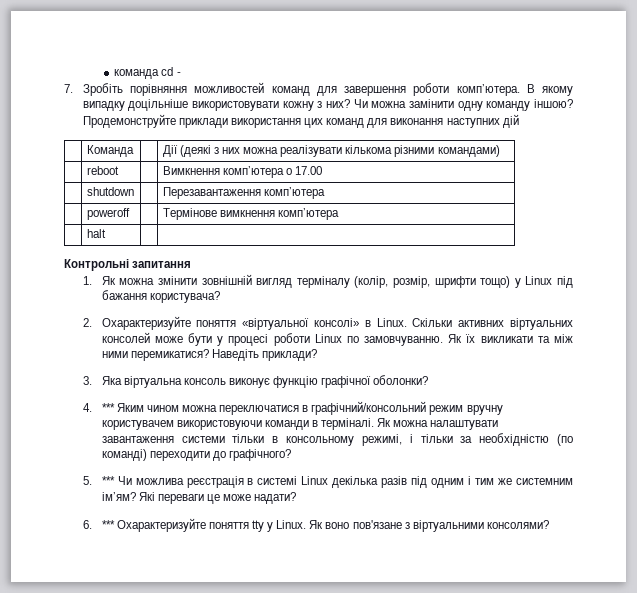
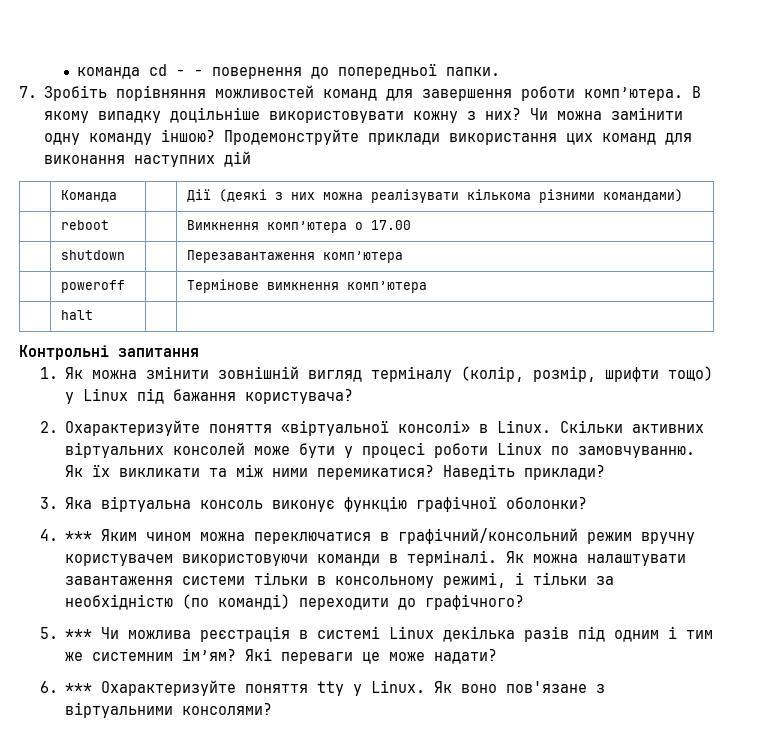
(181, 74) none -> [193,63,500,79] - повернення до попередньої папки.

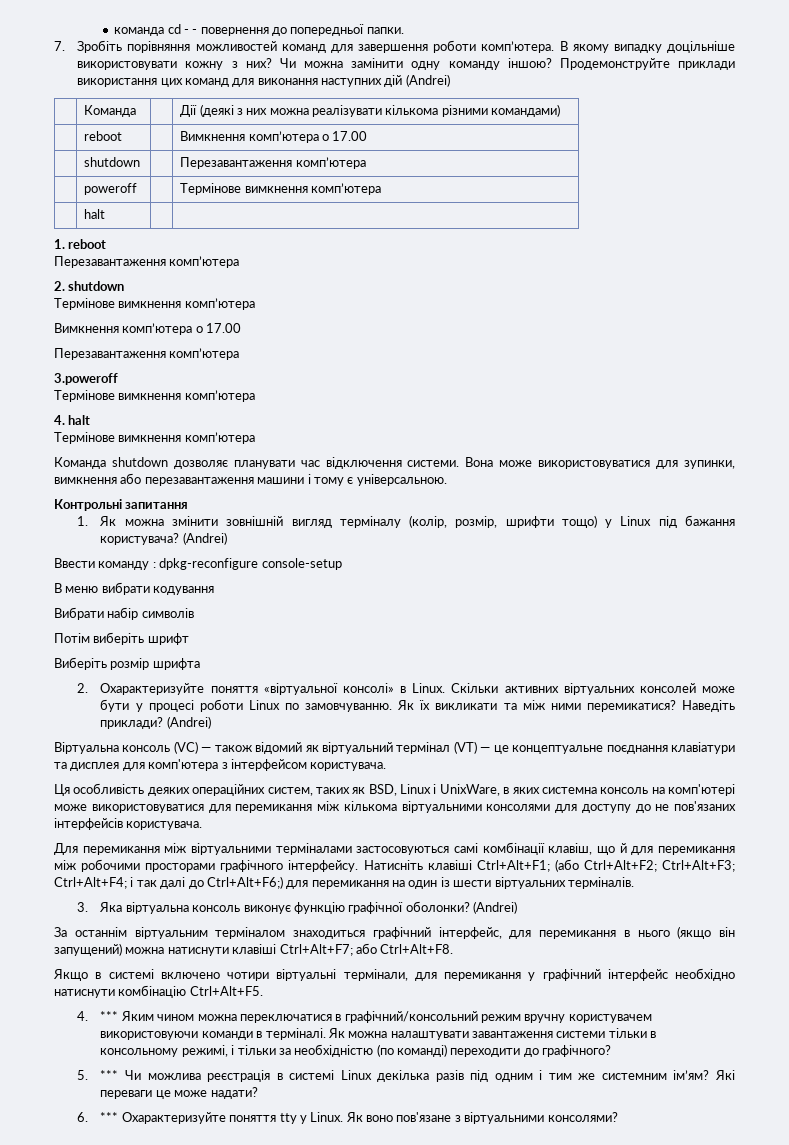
(252, 159) none -> [405,74,450,87] (Andrei)
(93, 315) none -> [54,239,107,249] [54,256,240,268] [54,281,125,291] [54,298,255,310] [54,323,242,335] [54,348,240,360] [54,373,118,385] [54,390,255,402] [54,415,91,425] [54,432,255,444] [54,457,735,469] [54,473,447,486] // 1. reboot // Перезавантаження комп’ютера // 2. shutdown // Термінове вимкнення комп’ютера // Вимкнення комп’ютера о 17.00 // Перезавантаження комп’ютера // 3.poweroff // Термінове вимкнення комп’ютера // 4. halt // Термінове вимкнення комп’ютера // Команда shutdown дозволяє планувати час відключення системи. Вона може використовуватися для зупинки, вимкнення або перезавантаження машини і тому є універсальною.
(354, 396) none -> [182,532,227,545] [54,558,342,570] [54,582,215,595] [54,607,194,620] [54,632,189,645] [54,657,200,670] (Andrei) // Ввести команду : dpkg-reconfigure console-setup // В меню вибрати кодування // Вибрати набір символів // Потім виберіть шрифт // Виберіть розмір шрифта
(606, 472) none -> [166,716,211,729] [54,741,736,754] [54,759,387,771] [54,783,735,796] [54,801,736,813] [54,818,203,830] [54,842,735,855] [54,859,736,872] [54,876,634,889] (Andrei) // Віртуальна консоль (VC) — також відомий як віртуальний термінал (VT) — це концептуальне поєднання клавіатури та дисплея для комп'ютера з інтерфейсом користувача. // Ця особливість деяких операційних систем, таких як BSD, Linux і UnixWare, в яких системна консоль на комп'ютері може використовуватися для перемикання між кількома віртуальними консолями для доступу до не пов'язаних інтерфейсів користувача. // Для перемикання між віртуальними терміналами застосовуються самі комбінації клавіш, що й для перемикання між робочими просторами графічного інтерфейсу. Натисніть клавіші Ctrl+Alt+F1; (або Ctrl+Alt+F2; Ctrl+Alt+F3; Ctrl+Alt+F4; і так далі до Ctrl+Alt+F6;) для перемикання на один із шести віртуальних терміналів.
(588, 503) none -> [473,901,518,914] [54,926,735,939] [54,943,454,956] [53,968,735,981] [54,985,263,998] (Andrei) // За останнім віртуальним терміналом знаходиться графічний інтерфейс, для перемикання в нього (якщо він запущений) можна натиснути клавіші Ctrl+Alt+F7; або Ctrl+Alt+F8. // Якщо в системі включено чотири віртуальні термінали, для перемикання у графічний інтерфейс необхідно натиснути комбінацію Ctrl+Alt+F5.

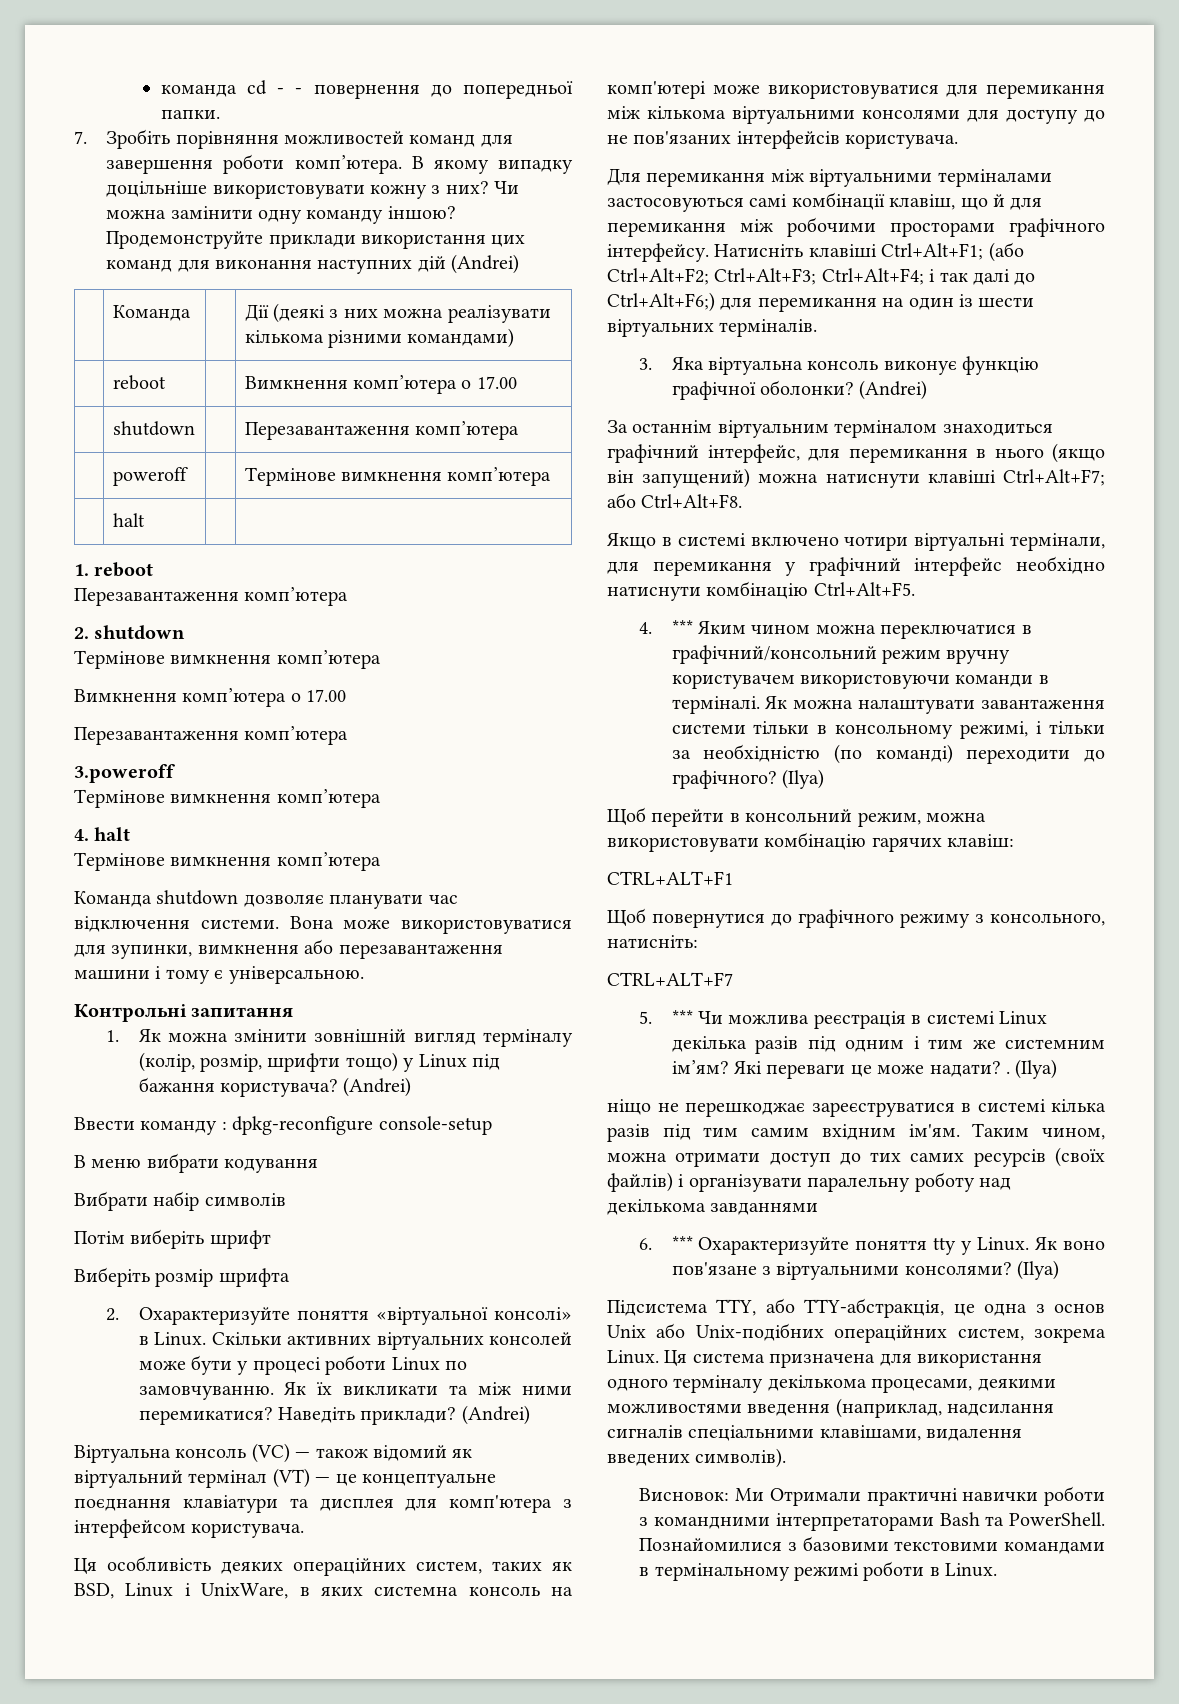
(612, 1051) none -> [781,769,824,789] [607,807,986,827] [607,832,1015,852] [607,871,733,885] [607,908,1105,928] [607,935,698,948] [607,972,733,986] (Ilya) // Щоб перейти в консольний режим, можна використовувати комбінацію гарячих клавіш: // CTRL+ALT+F1 // Щоб повернутися до графічного режиму з консольного, натисніть: // CTRL+ALT+F7
(258, 1093) none -> [1005,1059,1058,1079] [607,1099,1106,1117] [607,1123,1105,1142] [607,1147,1105,1167] [607,1172,1011,1192] [607,1199,819,1215] . (Ilya) // ніщо не перешкоджає зареєструватися в системі кілька разів під тим самим вхідним ім'ям. Таким чином, можна отримати доступ до тих самих ресурсів (своїх файлів) і організувати паралельну роботу над декількома завданнями
(618, 1117) none -> [1017,1260,1060,1280] [607,1298,1105,1318] [607,1323,1106,1343] [607,1350,1042,1368] [607,1375,1056,1393] [607,1398,1055,1418] [607,1425,1023,1441] [607,1448,787,1468] [639,1486,1105,1506] [639,1512,1105,1531] [639,1536,1105,1554] [639,1561,998,1581] (Ilya) // Підсистема TTY, або TTY-абстракція, це одна з основ Unix або Unix-подібних операційних систем, зокрема Linux. Ця система призначена для використання одного терміналу декількома процесами, деякими можливостями введення (наприклад, надсилання сигналів спеціальними клавішами, видалення введених символів). // Висновок: Ми Отримали практичні навички роботи з командними інтерпретаторами Bash та PowerShell. Познайомилися з базовими текстовими командами в термінальному режимі роботи в Linux.

